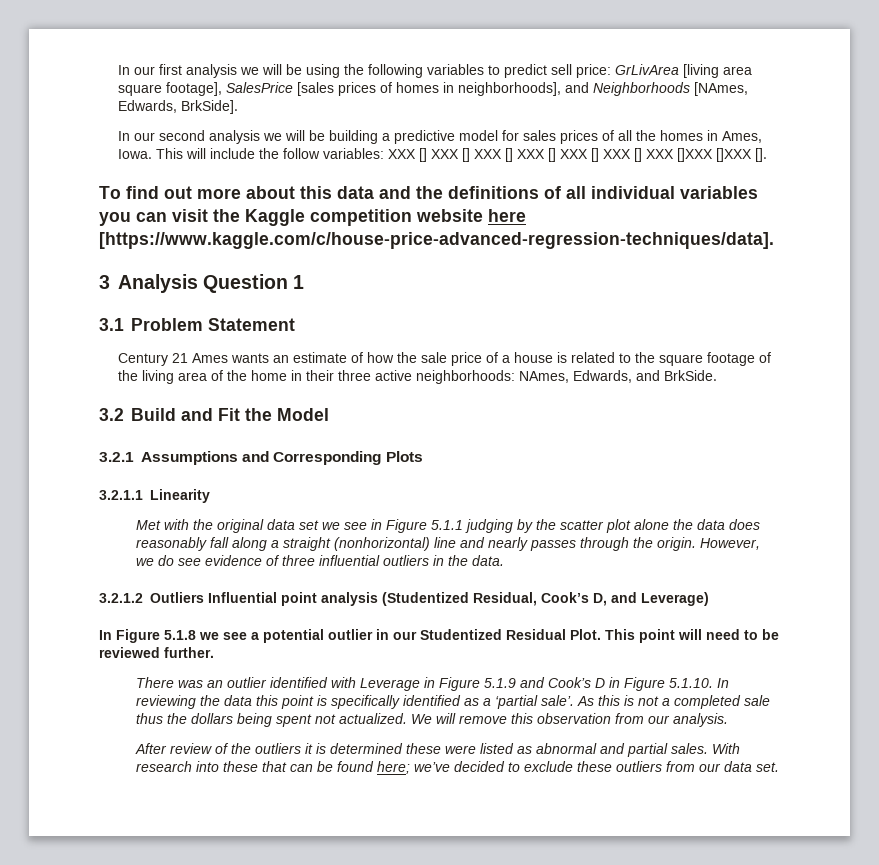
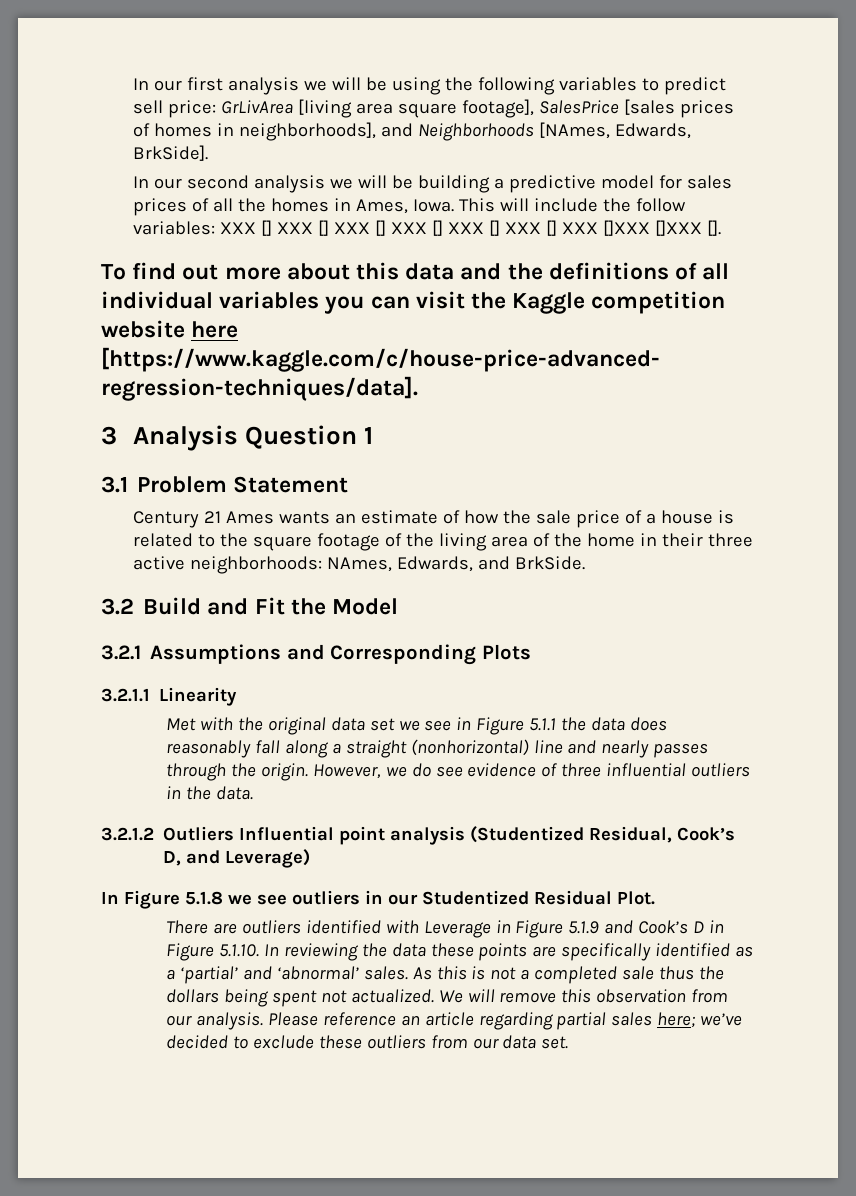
[465,519,670,533] judging by the scatter plot alone -> (557, 724) none
[251,629,373,643] a potential outlier -> [292,890,360,905] outliers
[605,629,779,643] [99,647,214,658] [136,677,268,688] This point will need to be reviewed further. // There was an outlier -> [165,920,301,934] // There are outliers
[256,695,328,709] this point is -> [430,943,557,961] these points are
[495,695,575,709] ‘partial sale’. -> [179,966,408,984] ‘partial’ and ‘abnormal’ sales.
[135,743,741,757] [136,761,375,772] // After review of the outliers it is determined these were listed as abnormal and partial sales. With research into these that can be found -> [267,1012,653,1030] Please reference an article regarding partial sales

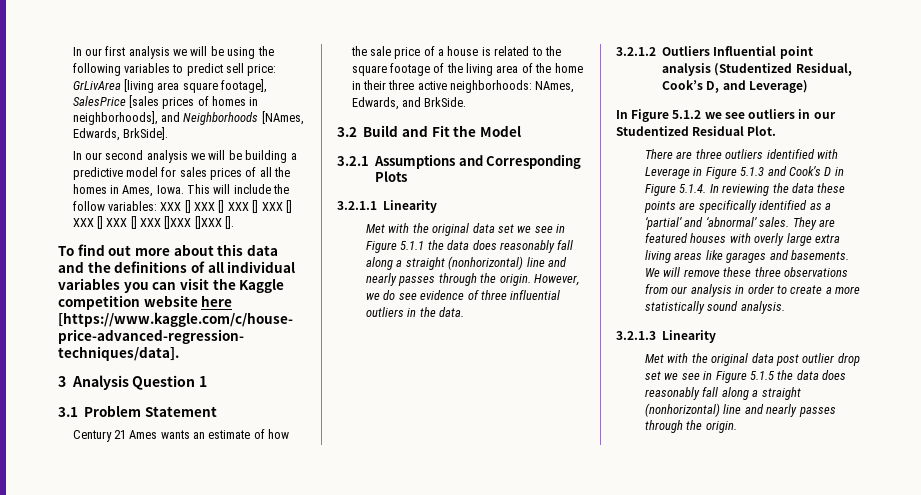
[185,891,223,905] 5.1.8 -> [672,110,702,119] 5.1.2
(237, 928) none -> [695,149,722,159] three
[568,921,600,934] 5.1.9 -> [740,167,765,176] 5.1.3
[218,944,259,957] 5.1.10. -> [679,184,707,193] 5.1.4.
[412,966,725,984] [165,989,729,1007] [165,1012,743,1030] [165,1035,569,1049] As this is not a completed sale thus the dollars being spent not actualized. We will remove this observation from our analysis. Please reference an article regarding partial sales here; we’ve decided to exclude these outliers from our data set. -> [792,217,835,230] [645,233,840,246] [645,250,849,263] [645,267,848,277] [645,284,861,297] [645,301,785,314] [616,330,717,343] [645,353,860,366] [645,370,847,383] [645,387,801,400] [645,403,836,417] [645,420,737,433] They are featured houses with overly large extra living areas like garages and basements. We will remove these three observations from our analysis in order to create a more statistically sound analysis. // 3.2.1.3 Linearity // Met with the original data post outlier drop set we see in Figure 5.1.5 the data does reasonably fall along a straight (nonhorizontal) line and nearly passes through the origin.

